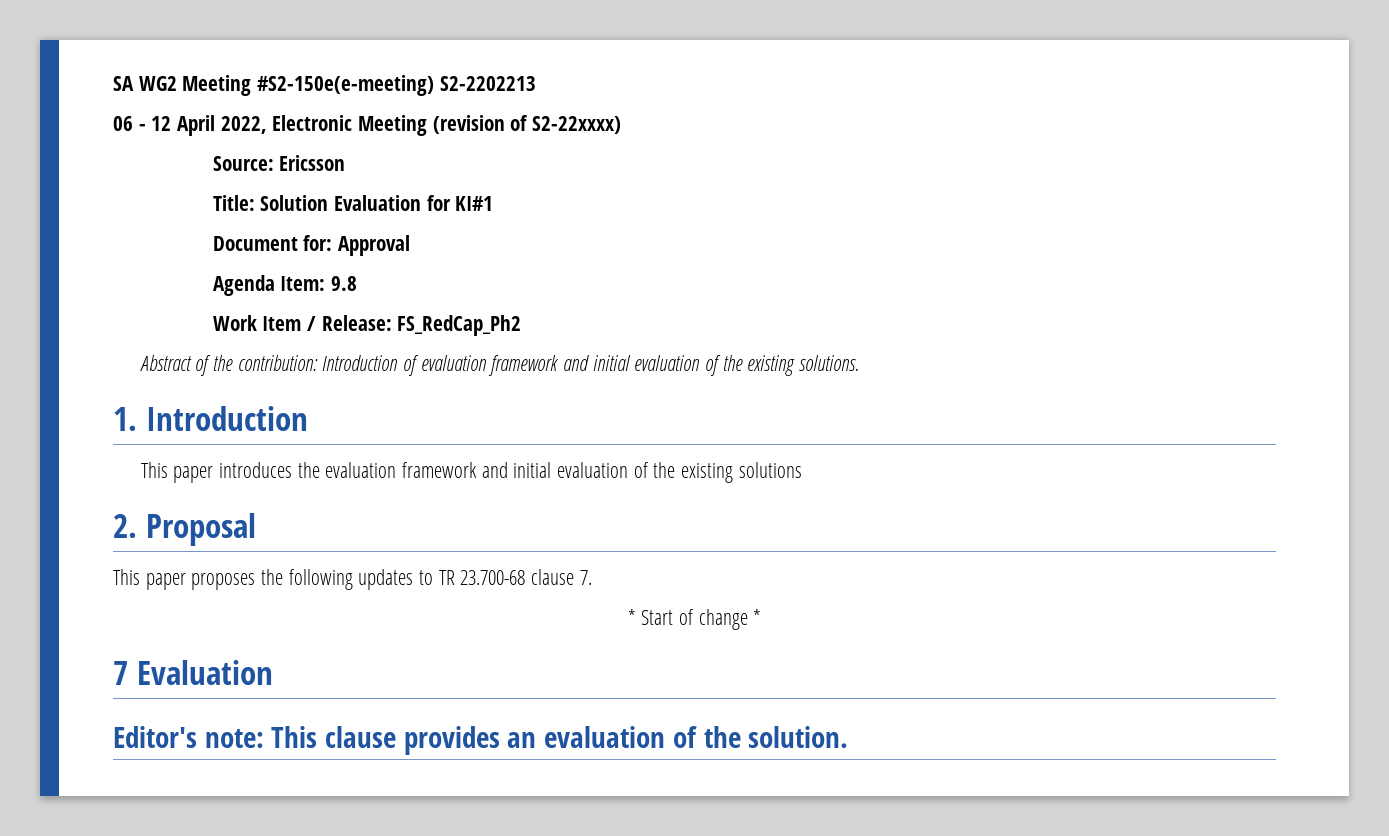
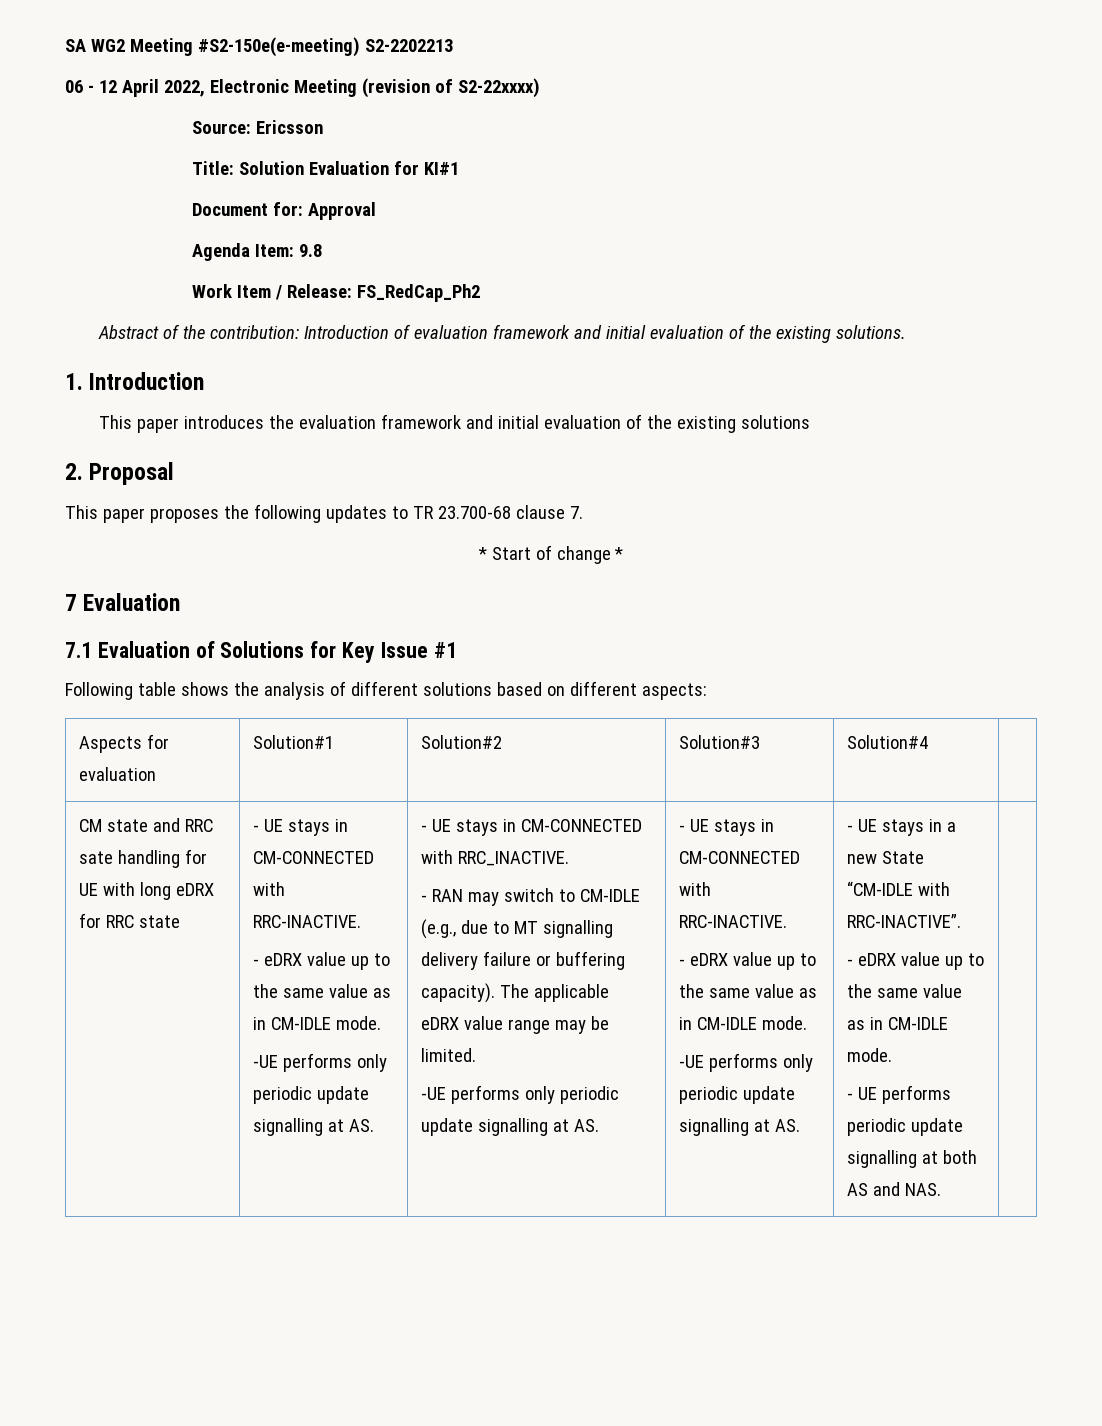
[113,726,849,755] Editor's note: This clause provides an evaluation of the solution. -> [65,641,457,663] [65,681,707,700] [79,734,170,753] [79,767,157,781] [253,735,335,749] [421,735,503,749] [679,735,761,749] [847,735,929,749] [79,818,214,832] [79,849,208,868] [79,882,215,900] [79,913,181,928] [253,819,349,836] [253,851,375,864] [253,882,286,896] [253,915,362,928] [253,952,391,970] [253,984,392,998] [253,1016,382,1030] [253,1053,388,1072] [253,1086,370,1104] [253,1118,375,1136] [421,819,643,836] [421,850,570,866] [421,888,641,906] [421,919,614,939] [421,951,626,970] [421,983,610,1003] [421,1016,610,1034] [421,1048,477,1062] [421,1085,620,1104] [421,1118,600,1136] [679,819,775,836] [679,851,801,864] [679,882,712,896] [679,915,788,928] [679,952,817,970] [679,984,818,998] [679,1016,808,1030] [679,1053,814,1072] [679,1086,796,1104] [679,1118,801,1136] [847,819,957,836] [847,851,925,864] [847,881,951,896] [847,914,962,928] [847,952,985,970] [847,984,963,998] [847,1017,949,1030] [847,1048,893,1062] [847,1085,952,1104] [847,1118,964,1136] [847,1150,978,1168] [847,1182,942,1196] 7.1 Evaluation of Solutions for Key Issue #1 // Following table shows the analysis of different solutions based on different aspects: // Aspects for evaluation | Solution#1 | Solution#2 | Solution#3 | Solution#4 | // CM state and RRC sate handling for UE with long eDRX for RRC state | - UE stays in CM-CONNECTED with RRC-INACTIVE. // - eDRX value up to the same value as in CM-IDLE mode. // -UE performs only periodic update signalling at AS. | - UE stays in CM-CONNECTED with RRC_INACTIVE. // - RAN may switch to CM-IDLE (e.g., due to MT signalling delivery failure or buffering capacity). The applicable eDRX value range may be limited. // -UE performs only periodic update signalling at AS. | - UE stays in CM-CONNECTED with RRC-INACTIVE. // - eDRX value up to the same value as in CM-IDLE mode. // -UE performs only periodic update signalling at AS. | - UE stays in a new State “CM-IDLE with RRC-INACTIVE”. // - eDRX value up to the same value as in CM-IDLE mode. // - UE performs periodic update signalling at both AS and NAS. |

